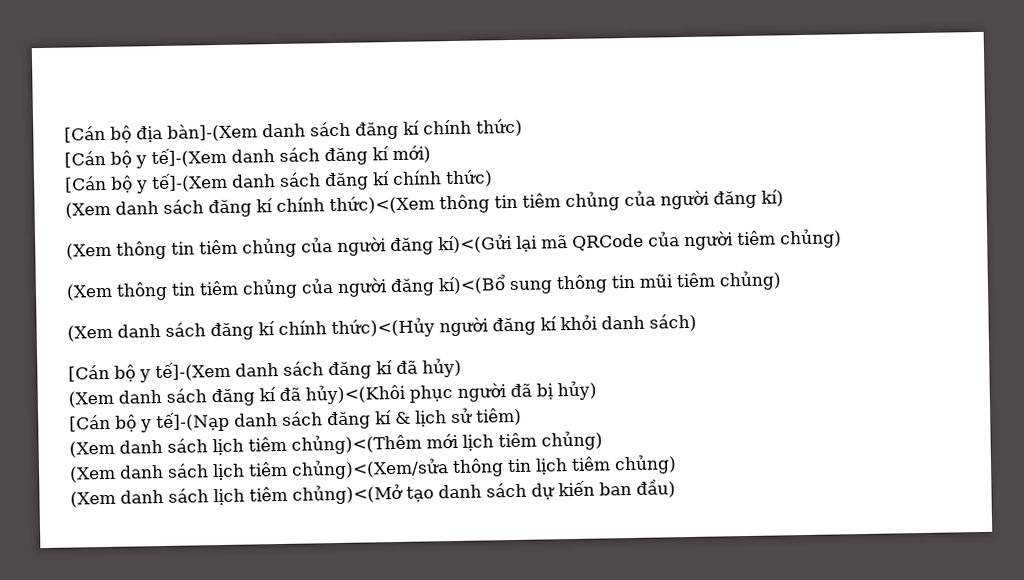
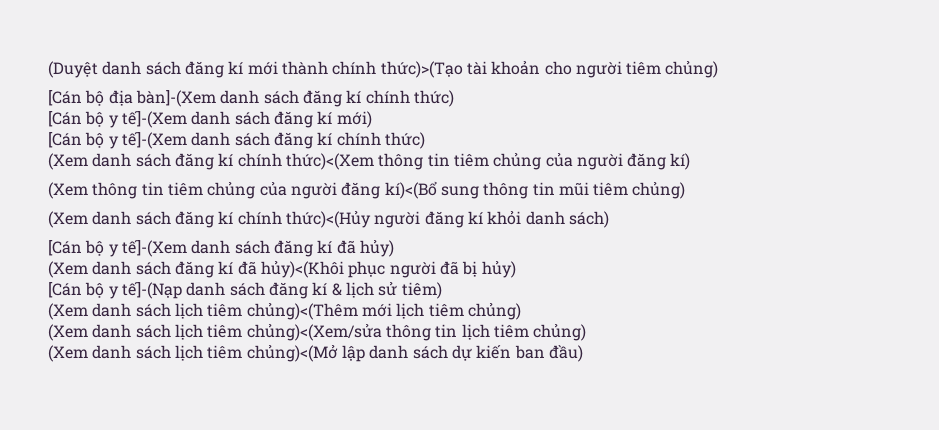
(64, 134) none -> [48,60,719,78] (Duyệt danh sách đăng kí mới thành chính thức)>(Tạo tài khoản cho người tiêm chủng) //
[66,228,842,260] // (Xem thông tin tiêm chủng của người đăng kí)<(Gửi lại mã QRCode của người tiêm chủng) -> (691, 161) none
[406,486,434,502] tạo -> [341,345,365,362] lập

